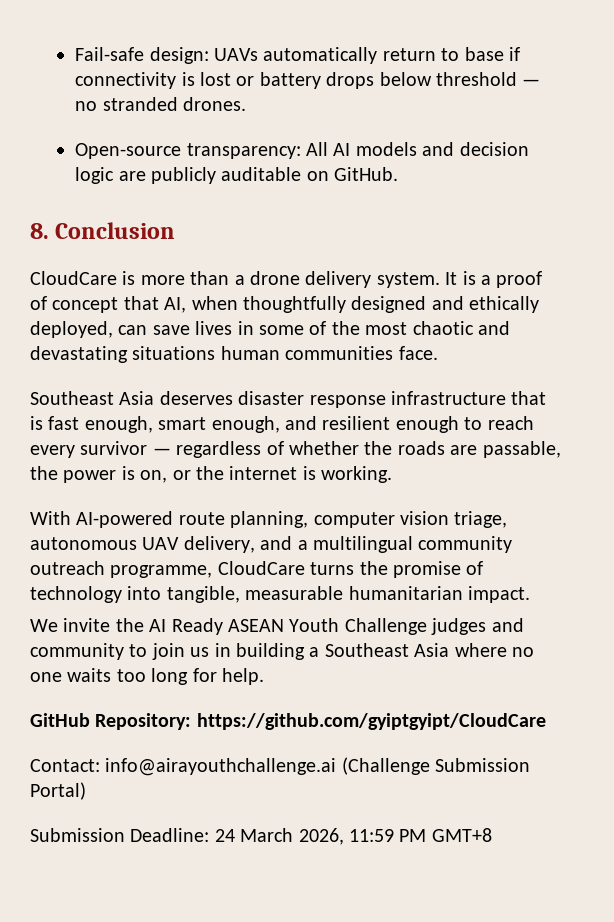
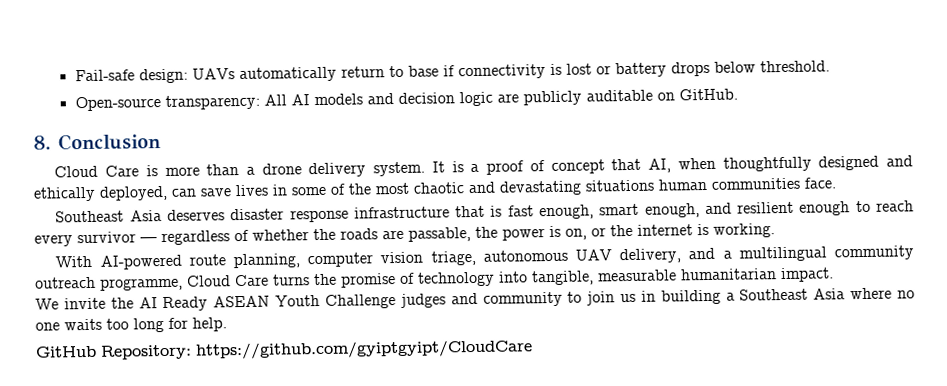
[435,72,541,86] [75,97,246,111] threshold — no stranded drones. -> [759,60,830,73] threshold.
[30,271,117,285] CloudCare -> [54,165,140,178] Cloud Care
[217,561,305,575] CloudCare -> [187,274,269,287] Cloud Care
[30,757,531,776] [30,782,86,800] [30,828,492,845] // Contact: info@airayouthchallenge.ai (Challenge Submission Portal) // Submission Deadline: 24 March 2026, 11:59 PM GMT+8 -> (533, 349) none

